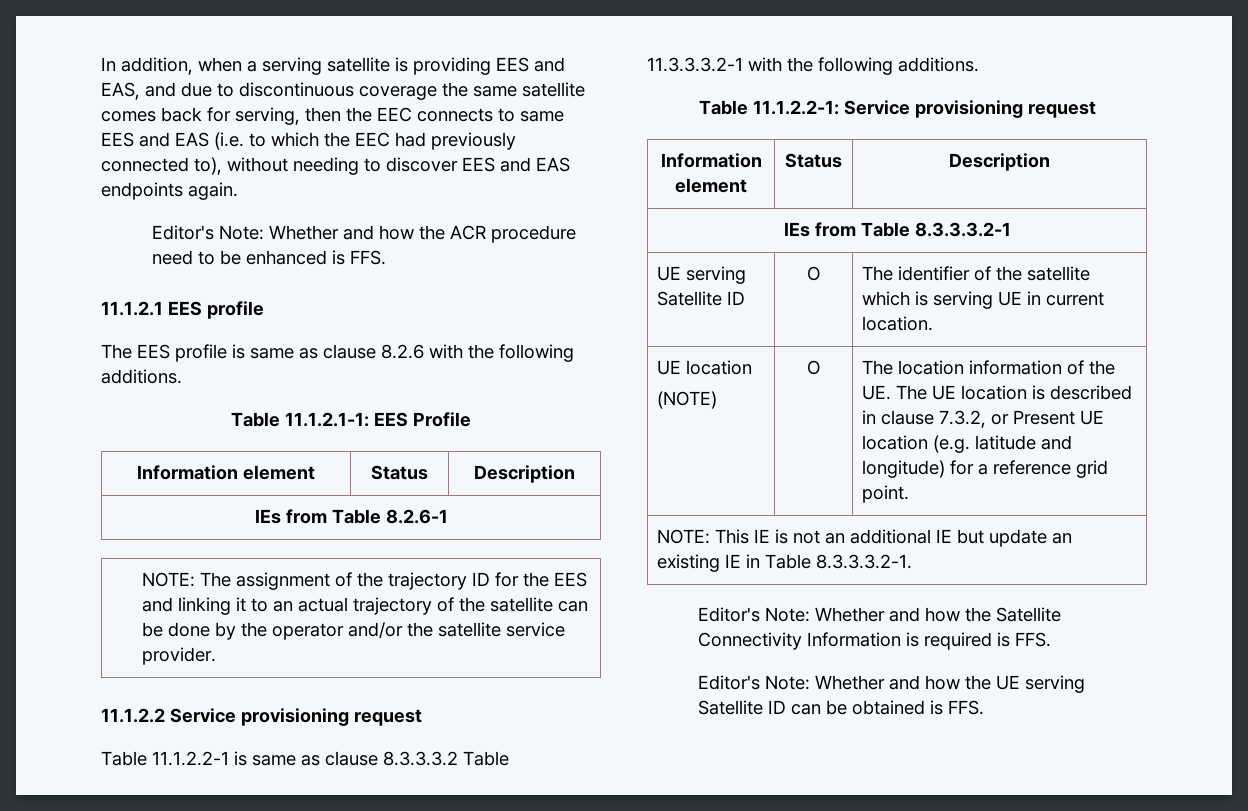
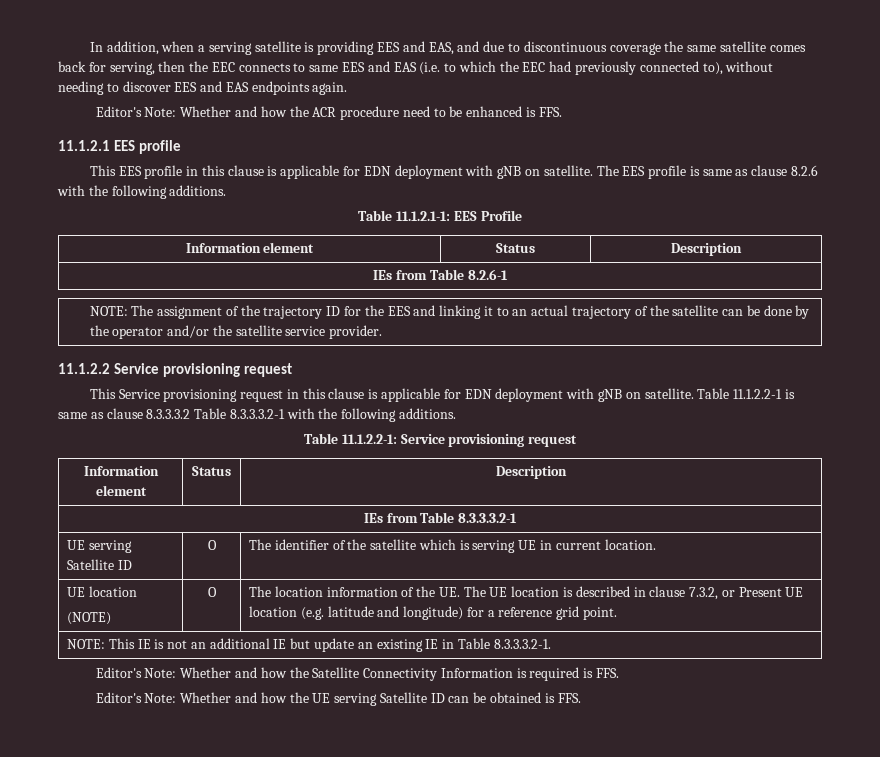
(264, 310) none -> [89,165,593,179] This EES profile in this clause is applicable for EDN deployment with gNB on satellite.
(422, 717) none -> [89,388,694,402] This Service provisioning request in this clause is applicable for EDN deployment with gNB on satellite.
[647,57,743,72] 11.3.3.3.2-1 -> [229,409,285,419] 8.3.3.3.2-1

